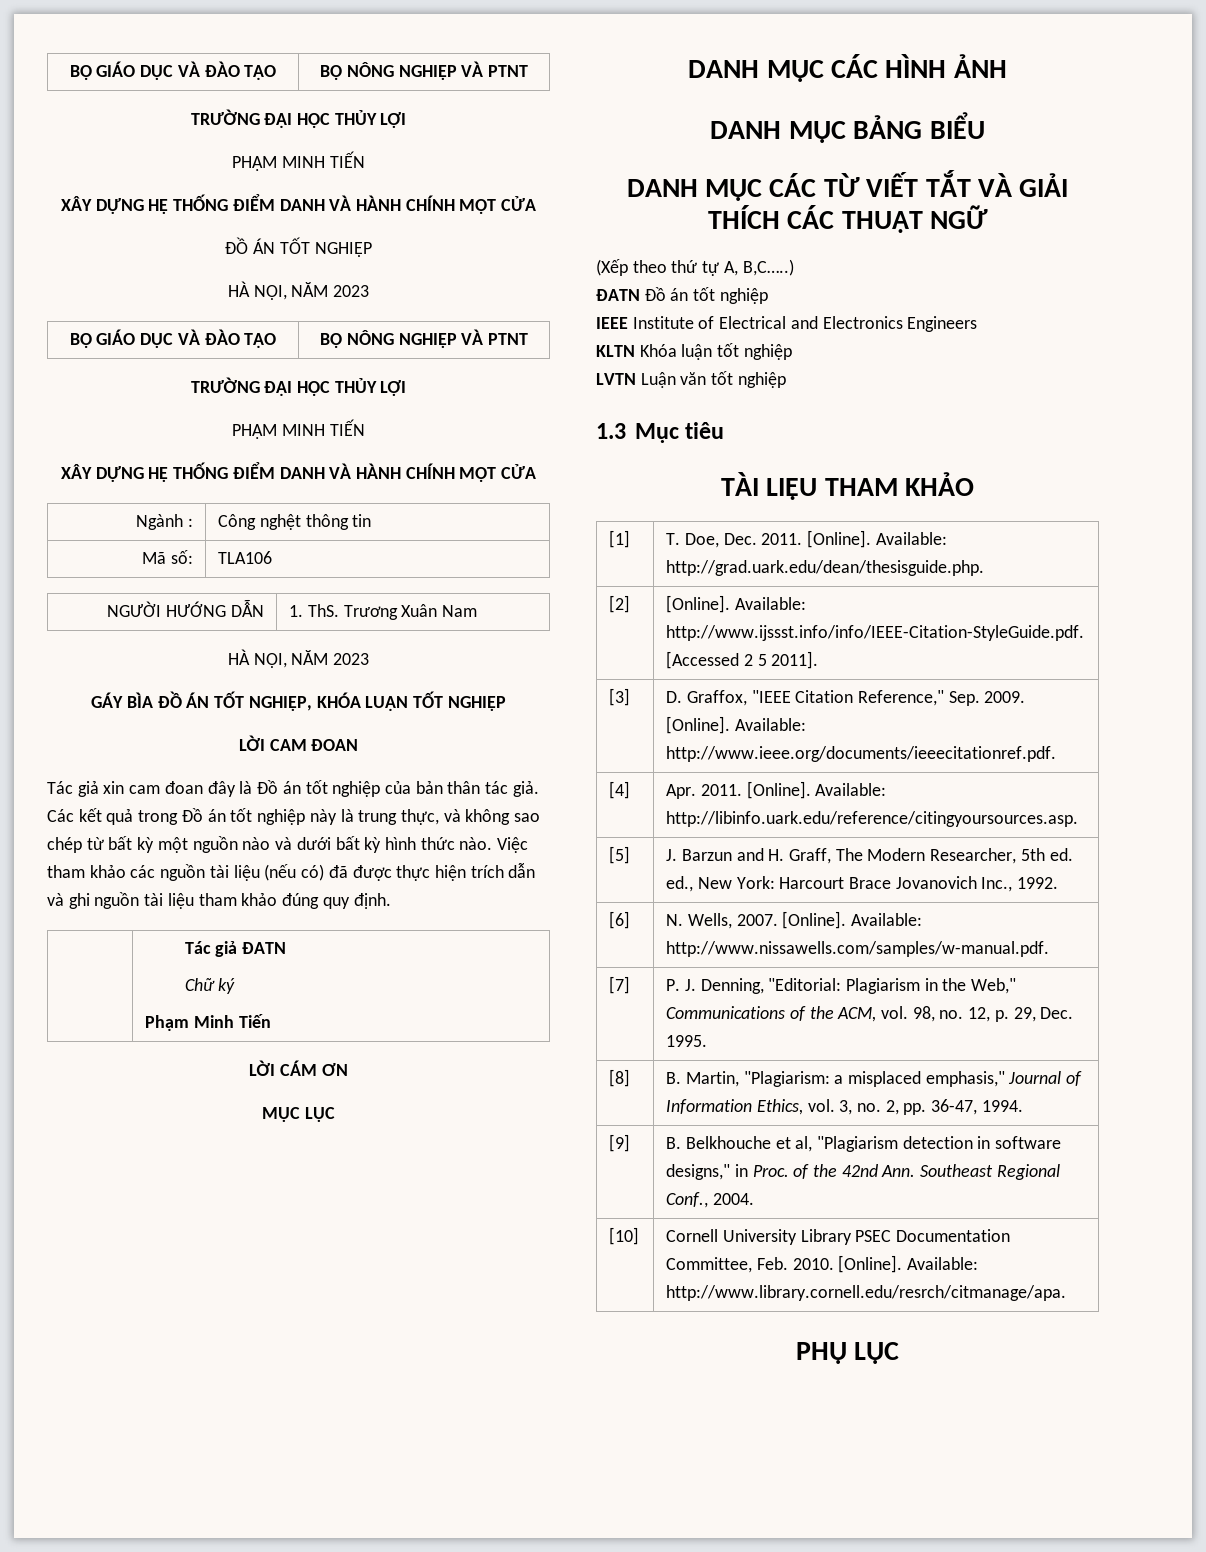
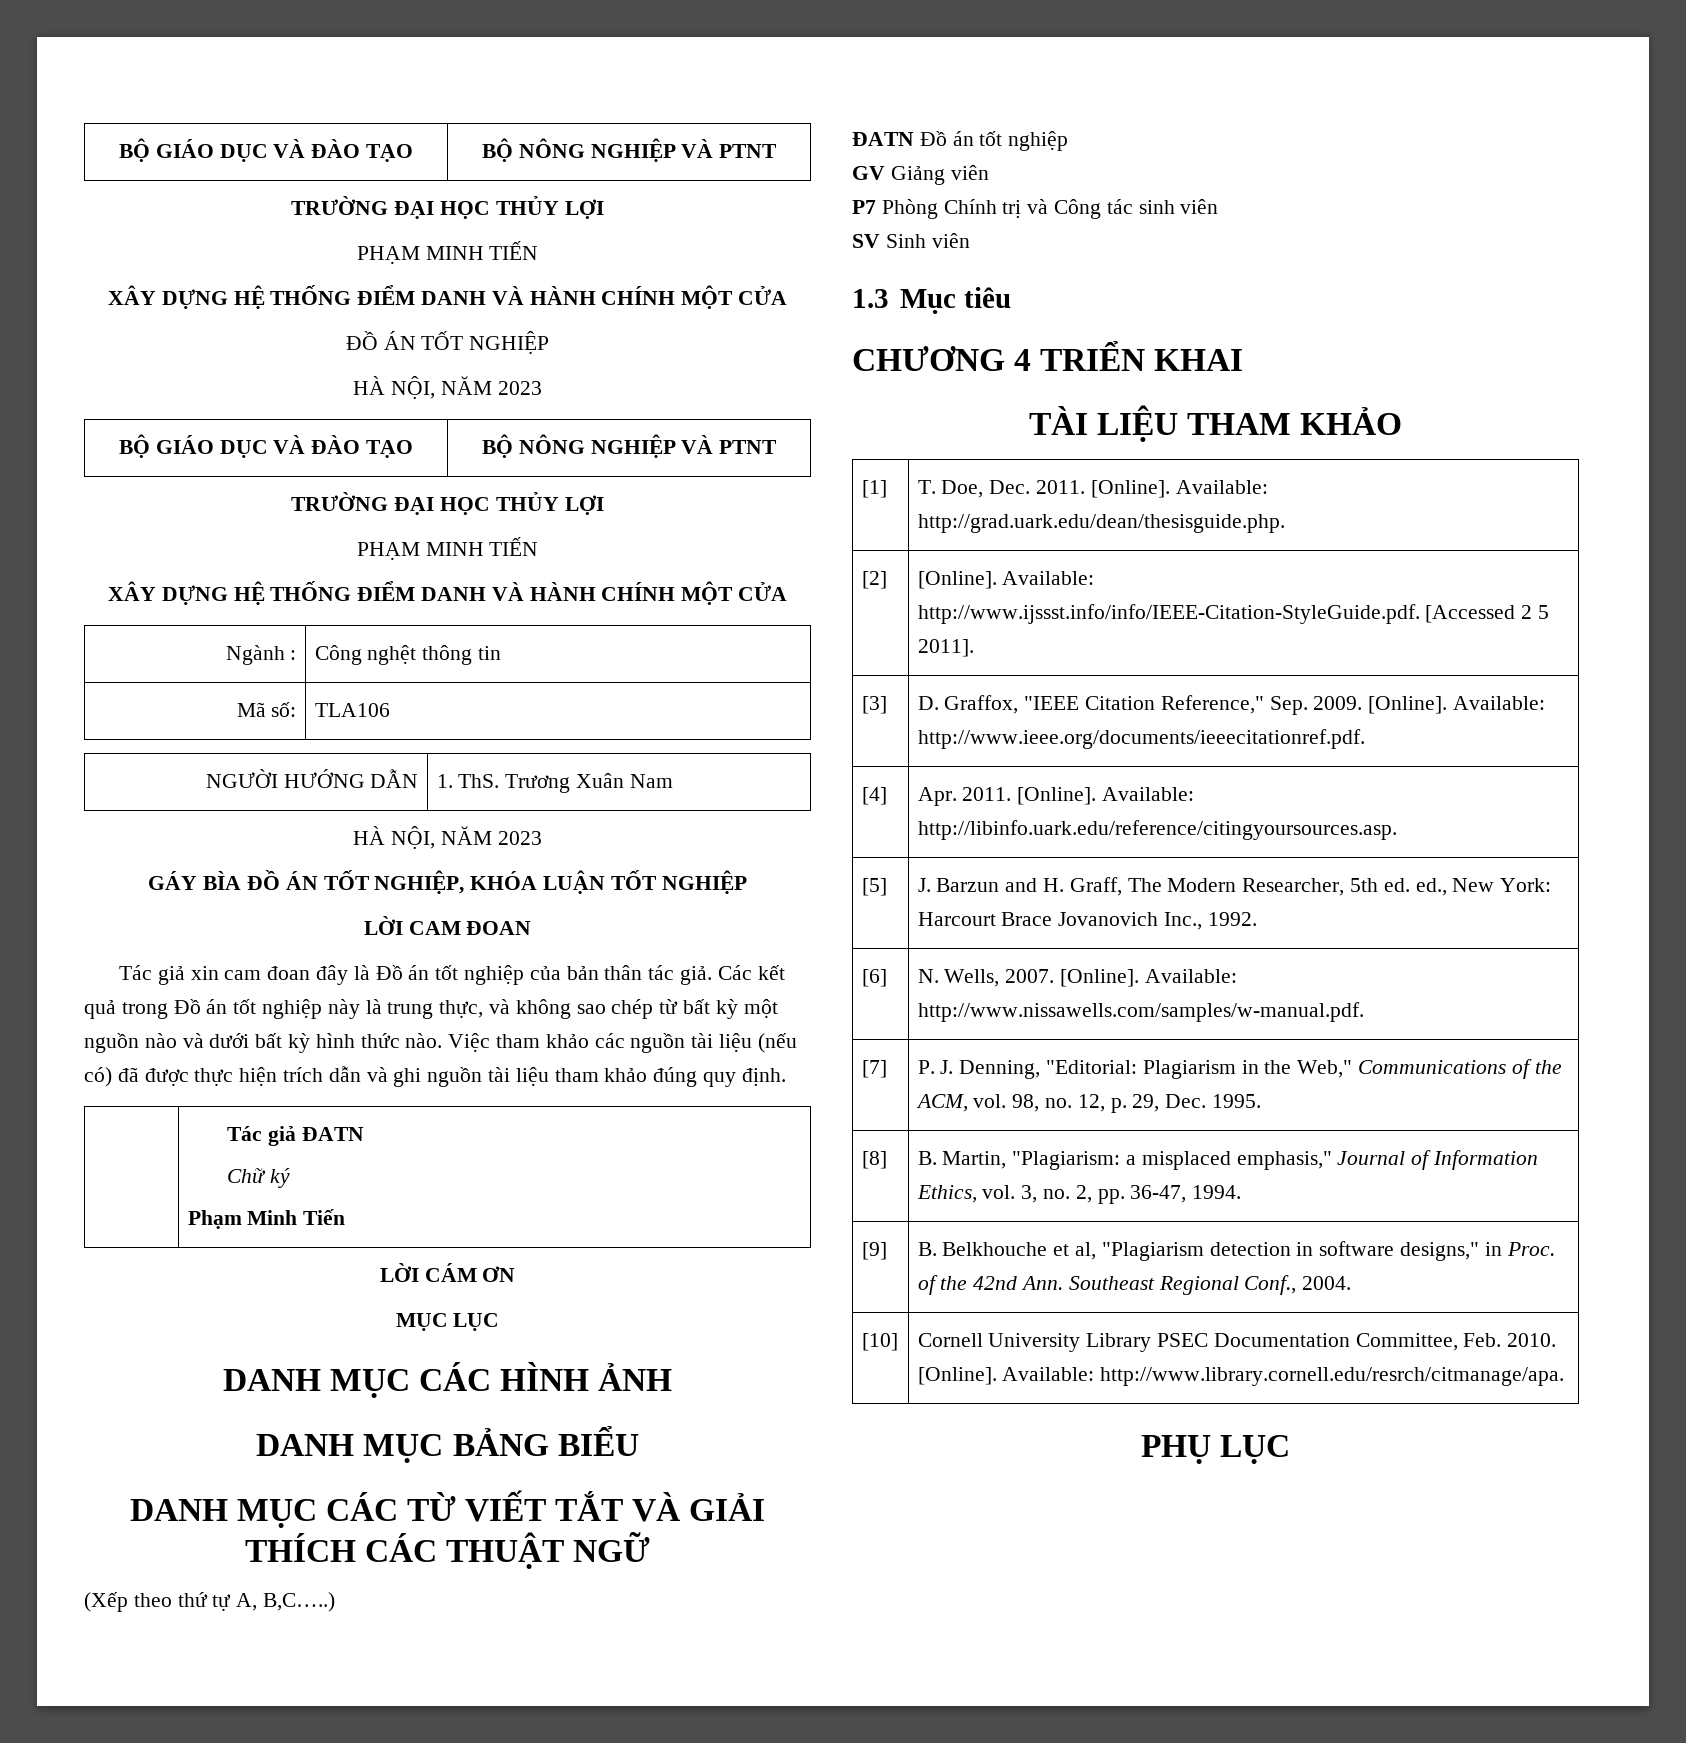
[596,316,978,332] [596,343,792,360] [596,371,786,388] IEEE Institute of Electrical and Electronics Engineers // KLTN Khóa luận tốt nghiệp // LVTN Luận văn tốt nghiệp -> [852,165,989,185] [852,199,1219,219] [852,233,970,248] GV Giảng viên // P7 Phòng Chính trị và Công tác sinh viên // SV Sinh viên
(725, 430) none -> [852,341,1244,371] // CHƯƠNG 4 TRIỂN KHAI

